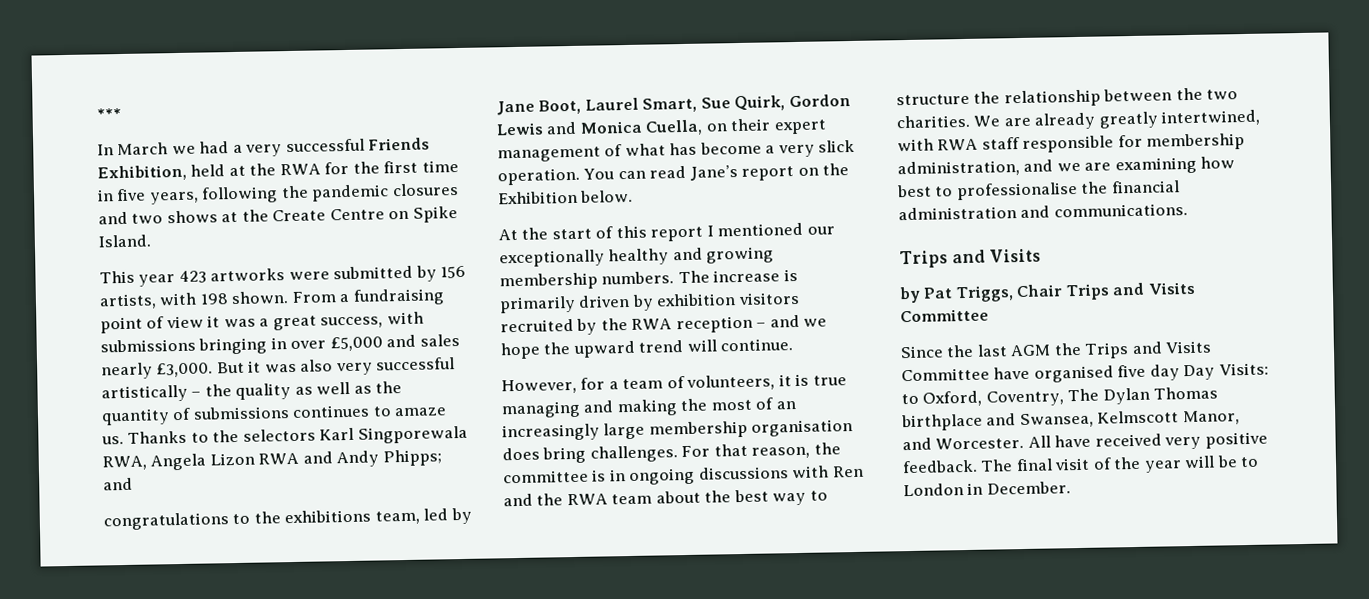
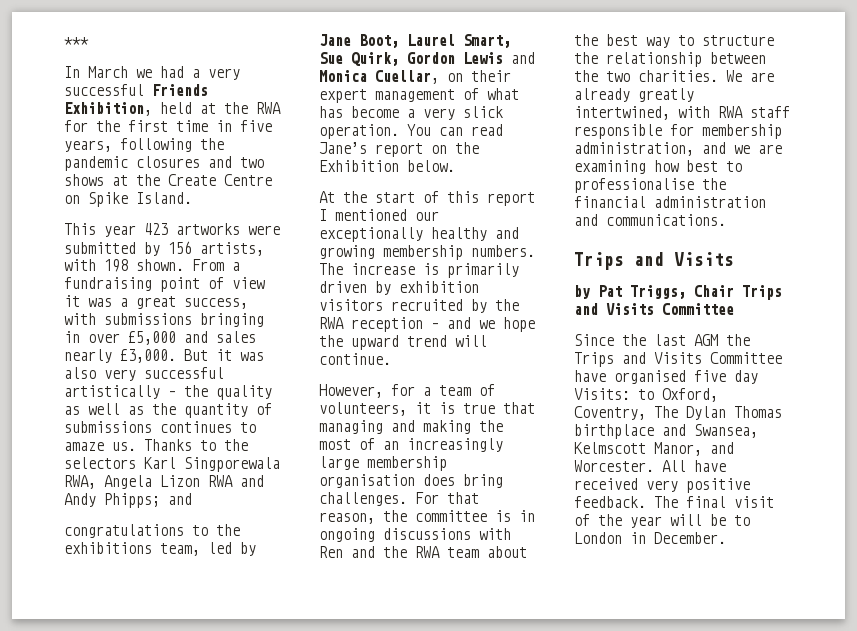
[645,119,704,136] Cuella, -> [375,70,439,84] Cuellar,
(847, 380) none -> [503,402,535,414] that
[1183,364,1216,381] Day -> (758, 377) none

